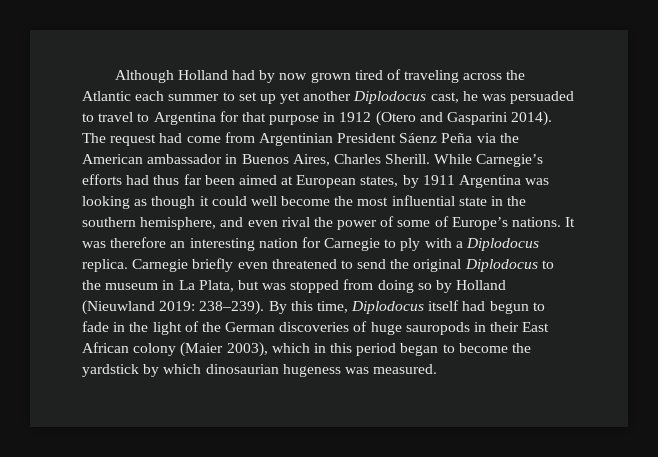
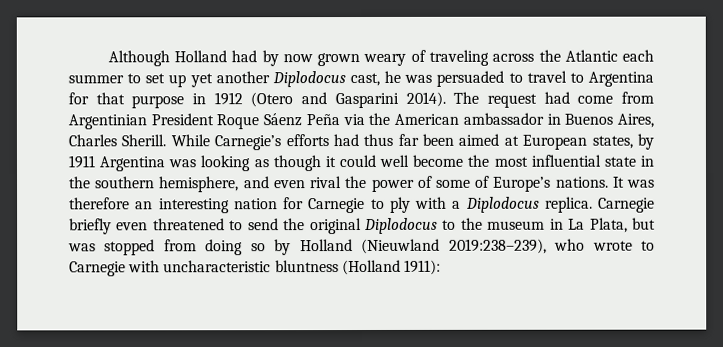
[354,70,383,80] tired -> [363,53,407,66] weary
(397, 138) none -> [216,114,260,130] Roque
[159,300,545,315] [82,321,550,335] [82,342,532,357] [82,364,438,377] 2019: 238–239). By this time, Diplodocus itself had begun to fade in the light of the German discoveries of huge sauropods in their East African colony (Maier 2003), which in this period began to become the yardstick by which dinosaurian hugeness was measured. -> [448,238,655,254] [69,259,441,277] 2019:238–239), who wrote to Carnegie with uncharacteristic bluntness (Holland 1911):

